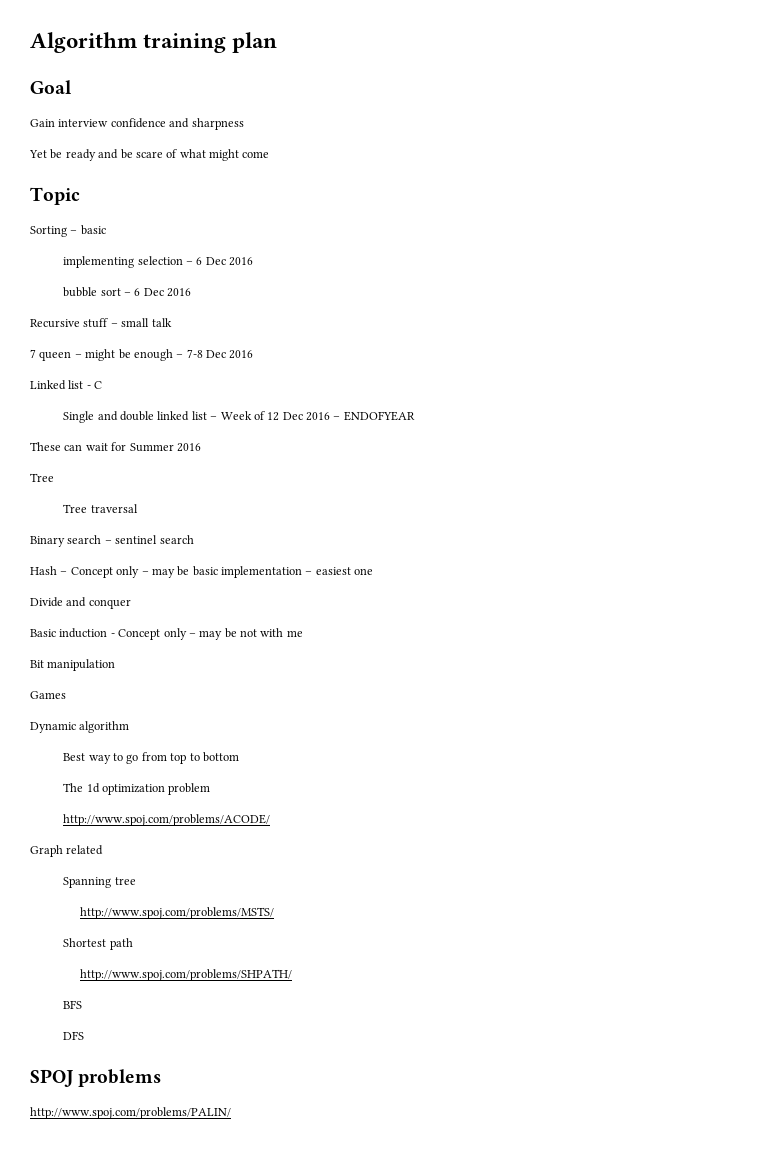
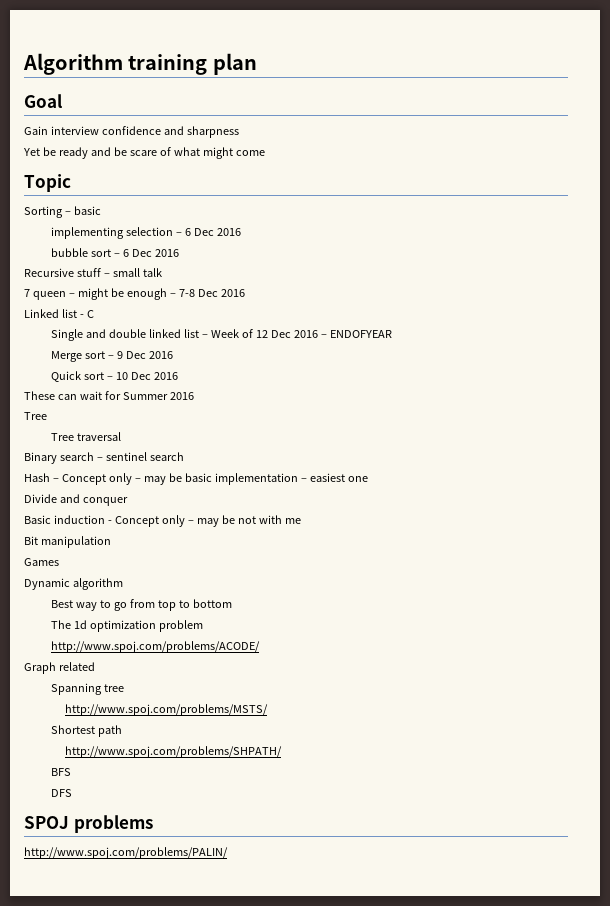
(415, 416) none -> [51,351,174,362] [51,371,179,382] // Merge sort – 9 Dec 2016 // Quick sort – 10 Dec 2016

